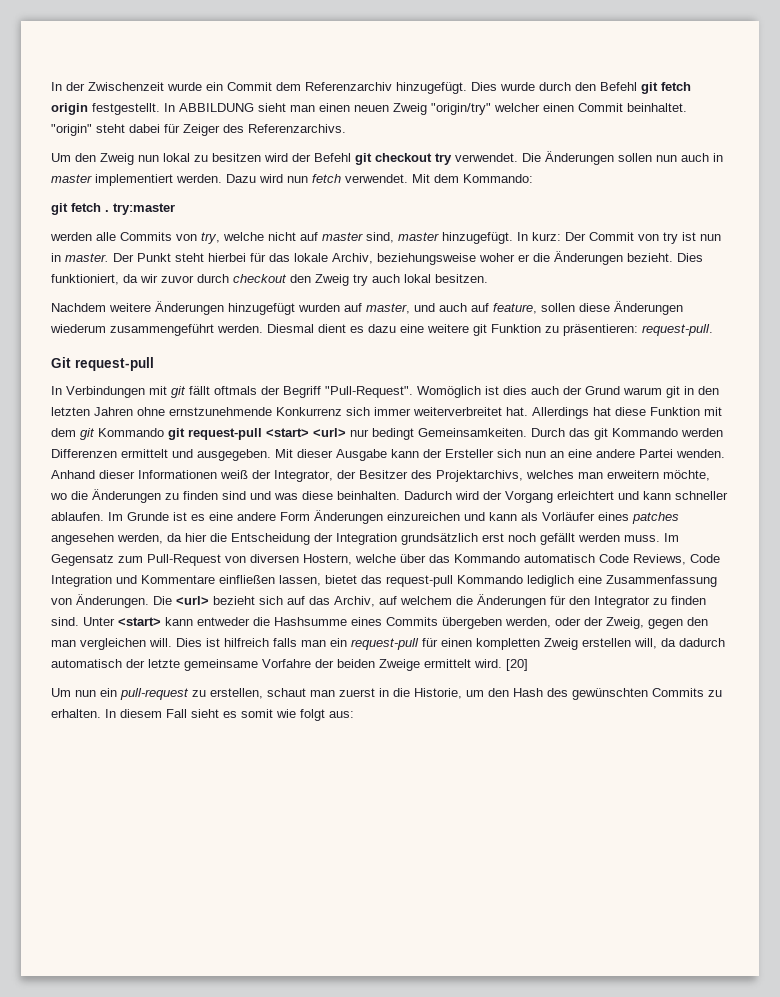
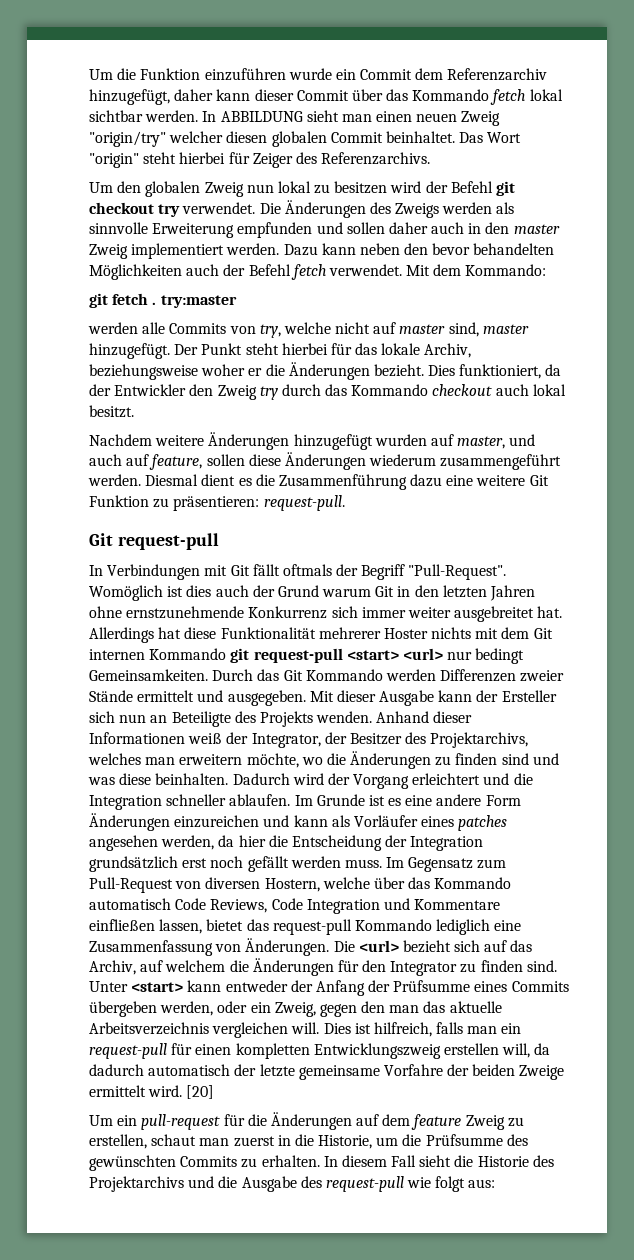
[51,82,164,91] In der Zwischenzeit -> [89,68,286,81] Um die Funktion einzuführen
[396,82,691,94] [51,103,160,115] hinzugefügt. Dies wurde durch den Befehl git fetch origin festgestellt. -> [89,89,563,105] [89,110,199,122] hinzugefügt, daher kann dieser Commit über das Kommando fetch lokal sichtbar werden.
[543,103,687,112] einen Commit beinhaltet. -> [226,131,522,147] diesen globalen Commit beinhaltet. Das Wort
[129,124,160,133] dabei -> [179,152,226,164] hierbei
(96, 157) none -> [145,181,201,197] globalen
[618,153,723,162] [51,174,308,186] sollen nun auch in master implementiert werden. Dazu wird nun -> [369,202,515,218] [89,222,560,238] [89,243,555,259] [89,264,291,280] des Zweigs werden als sinnvolle Erweiterung empfunden und sollen daher auch in den master Zweig implementiert werden. Dazu kann neben den bevor behandelten Möglichkeiten auch der Befehl
[517,232,721,244] [51,253,109,262] In kurz: Der Commit von try ist nun in master. -> (170, 351) none
[140,274,368,286] wir zuvor durch checkout den Zweig try -> [89,384,493,400] der Entwickler den Zweig try durch das Kommando checkout
[435,274,488,283] besitzen. -> [89,405,134,418] besitzt.
(364, 329) none -> [255,474,407,490] die Zusammenführung
[473,324,487,336] git -> [529,475,549,486] Git
[171,386,186,398] git -> [230,565,250,576] Git
[666,386,680,398] git -> [375,586,395,597] Git
[413,407,502,416] weiterverbreitet -> [407,606,535,622] weiter ausgebreitet
[650,407,722,416] [51,428,95,440] Funktion mit dem git -> [220,627,553,639] [89,649,145,660] Funktionalität mehrerer Hoster nichts mit dem Git internen
[594,428,608,440] git -> [283,670,303,681] Git
(117, 453) none -> [520,670,565,682] [89,690,133,702] zweier Stände
[568,449,673,458] eine andere Partei -> [171,711,313,727] Beteiligte des Projekts
[643,491,671,500] kann -> [513,773,533,785] [89,795,162,810] die Integration
[253,617,347,626] die Hashsumme -> [290,980,471,996] der Anfang der Prüfsumme
[584,617,603,626] der -> [250,1002,271,1013] ein
(76, 643) none -> [423,1001,502,1013] [89,1022,209,1035] das aktuelle Arbeitsverzeichnis
[224,638,269,647] hilfreich -> [373,1022,432,1037] hilfreich,
[544,638,578,650] Zweig -> [313,1043,441,1059] Entwicklungszweig
[75,690,96,697] nun -> (113, 1120) none
(189, 694) none -> [223,1112,505,1130] für die Änderungen auf dem feature Zweig
[488,688,543,697] den Hash -> [402,1134,503,1146] die Prüfsumme
[223,709,273,718] es somit -> [454,1155,554,1167] [89,1176,404,1192] die Historie des Projektarchivs und die Ausgabe des request-pull

